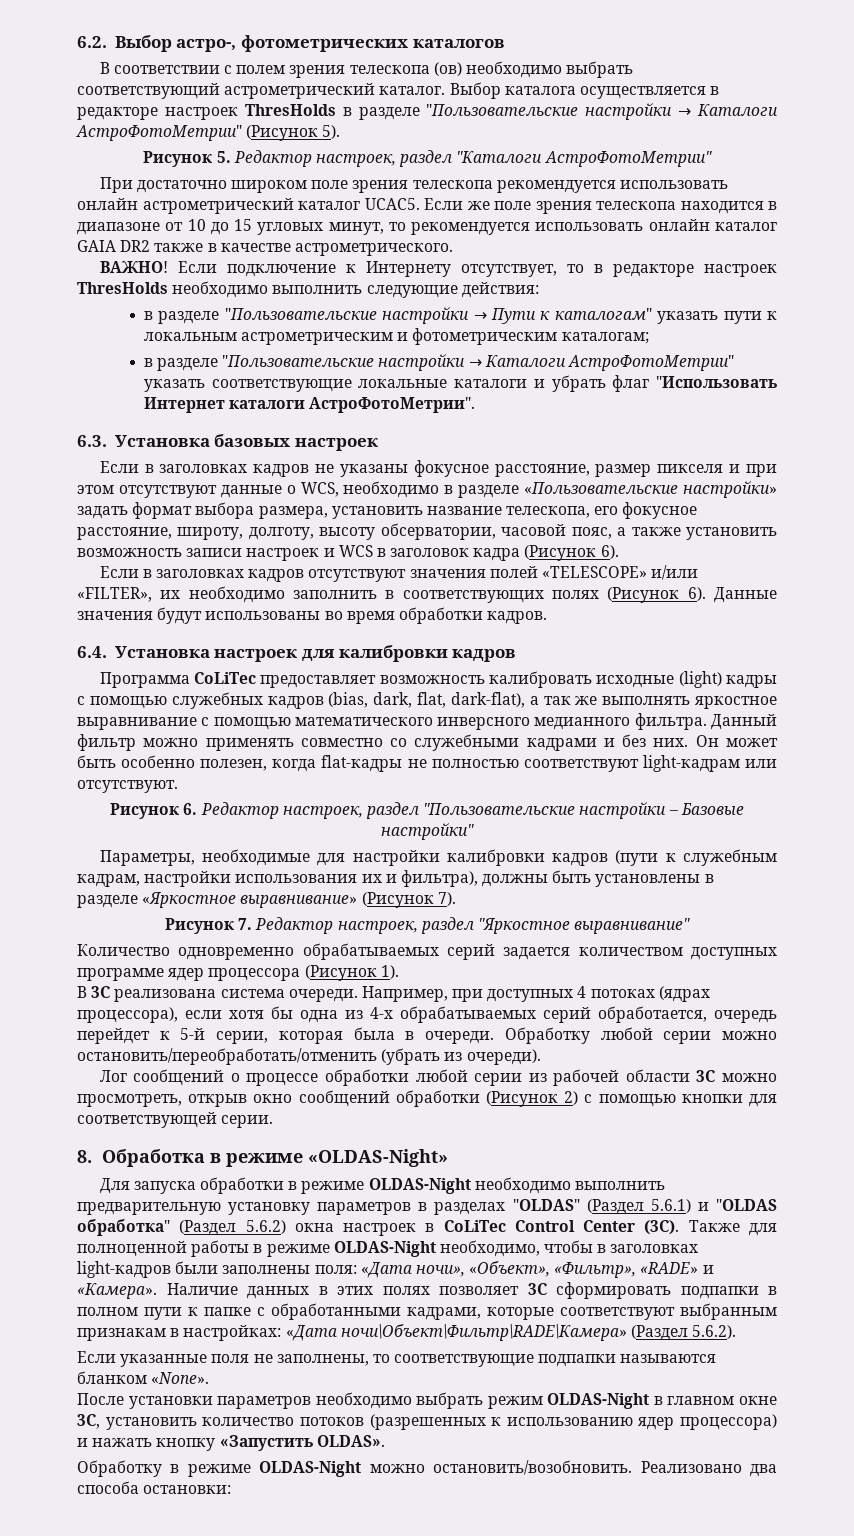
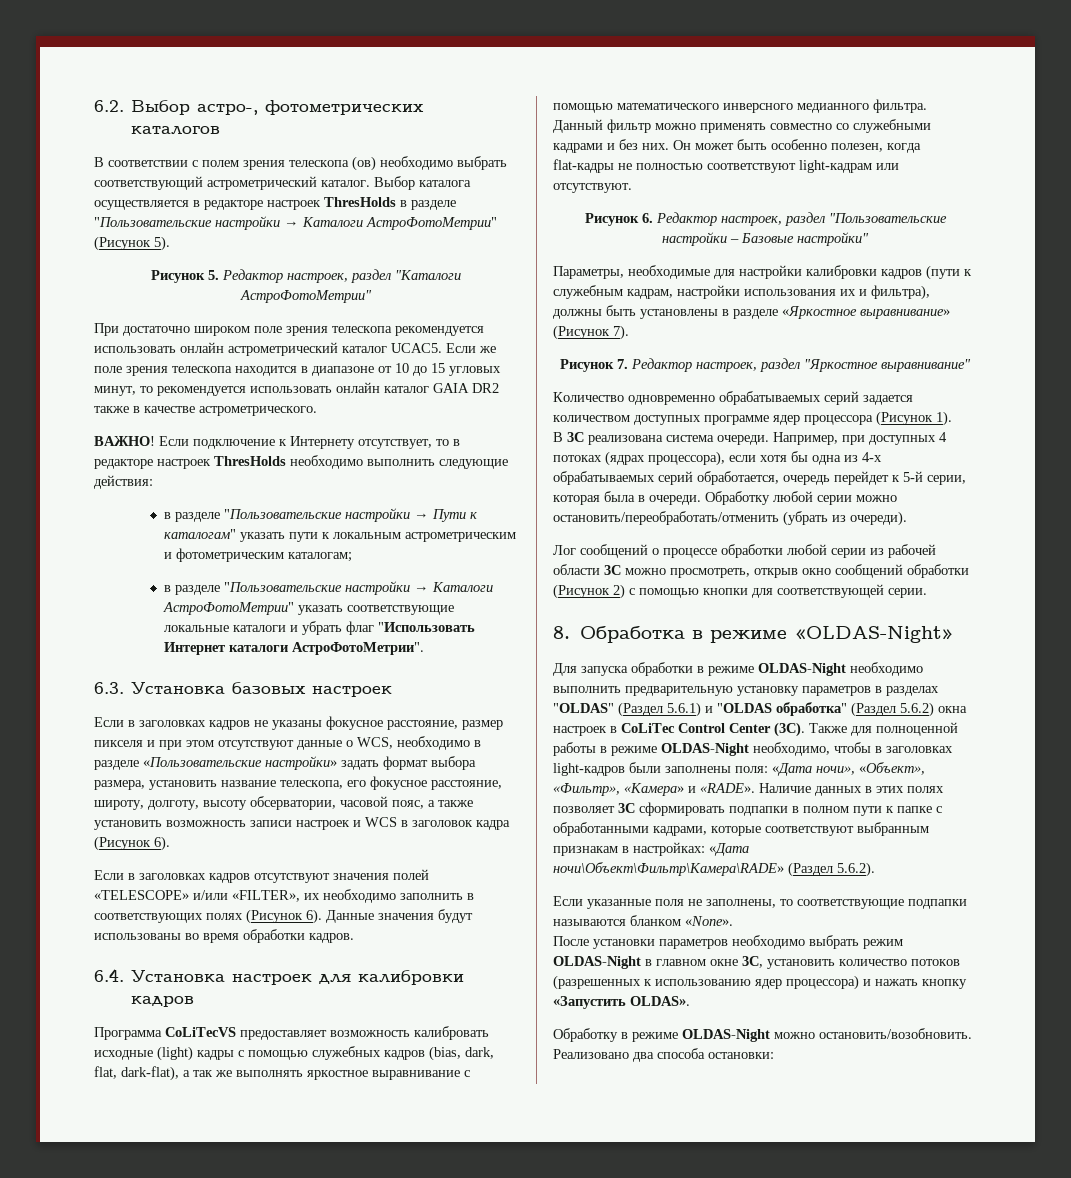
[193,672,256,684] CoLiTec -> [165,1027,236,1037] CoLiTecVS
[640,1262,714,1274] [77,1283,157,1299] «RADE» и «Камера». -> [624,783,755,796] «Камера» и «RADE».
[340,1324,627,1341] ночи\Объект\Фильтр\RADE\Камера» -> [553,862,784,876] ночи\Объект\Фильтр\Камера\RADE»

